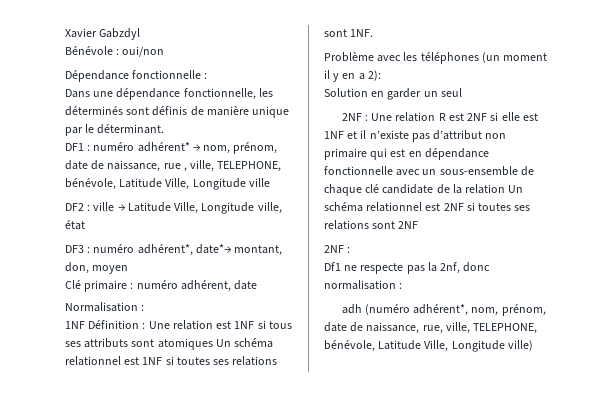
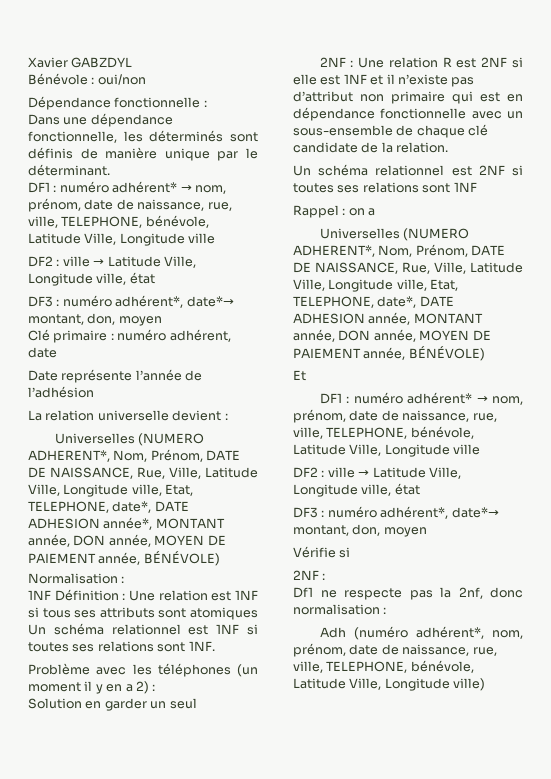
[99,28,141,40] Gabzdyl -> [71,57,133,68] GABZDYL
[163,163,187,172] rue , -> [207,202,232,211] rue,
(258, 285) none -> [28,369,203,383] [28,386,94,398] [28,410,228,421] [54,433,204,446] [28,449,241,462] [28,467,258,479] [28,484,194,497] [28,501,189,513] [28,517,225,530] [28,534,226,547] [28,551,220,566] // Date représente l’année de l’adhésion // La relation universelle devient : // Universelles (NUMERO ADHERENT*, Nom, Prénom, DATE DE NAISSANCE, Rue, Ville, Latitude Ville, Longitude ville, Etat, TELEPHONE, date*, DATE ADHESION année*, MONTANT année, DON année, MOYEN DE PAIEMENT année, BÉNÉVOLE)
[367,70,381,81] 2): -> [135,681,156,694] 2) :
[465,184,506,194] relation -> [396,142,449,153] relation. //
[398,221,419,229] 2NF -> [453,182,477,192] [293,205,376,218] [319,228,469,241] [293,244,506,257] [293,262,523,274] [293,279,459,292] [293,296,454,308] [293,312,483,325] [293,329,491,342] [293,346,485,361] [293,370,306,381] [319,392,523,405] [293,409,497,423] [293,426,474,439] [293,444,481,457] [293,467,461,479] [293,483,420,497] [293,506,499,519] [293,524,427,537] [293,546,351,558] 1NF // Rappel : on a // Universelles (NUMERO ADHERENT*, Nom, Prénom, DATE DE NAISSANCE, Rue, Ville, Latitude Ville, Longitude ville, Etat, TELEPHONE, date*, DATE ADHESION année, MONTANT année, DON année, MOYEN DE PAIEMENT année, BÉNÉVOLE) // Et // DF1 : numéro adhérent* → nom, prénom, date de naissance, rue, ville, TELEPHONE, bénévole, Latitude Ville, Longitude ville // DF2 : ville → Latitude Ville, Longitude ville, état // DF3 : numéro adhérent*, date*→ montant, don, moyen // Vérifie si
[341,304,362,314] adh -> [319,627,346,638] Adh

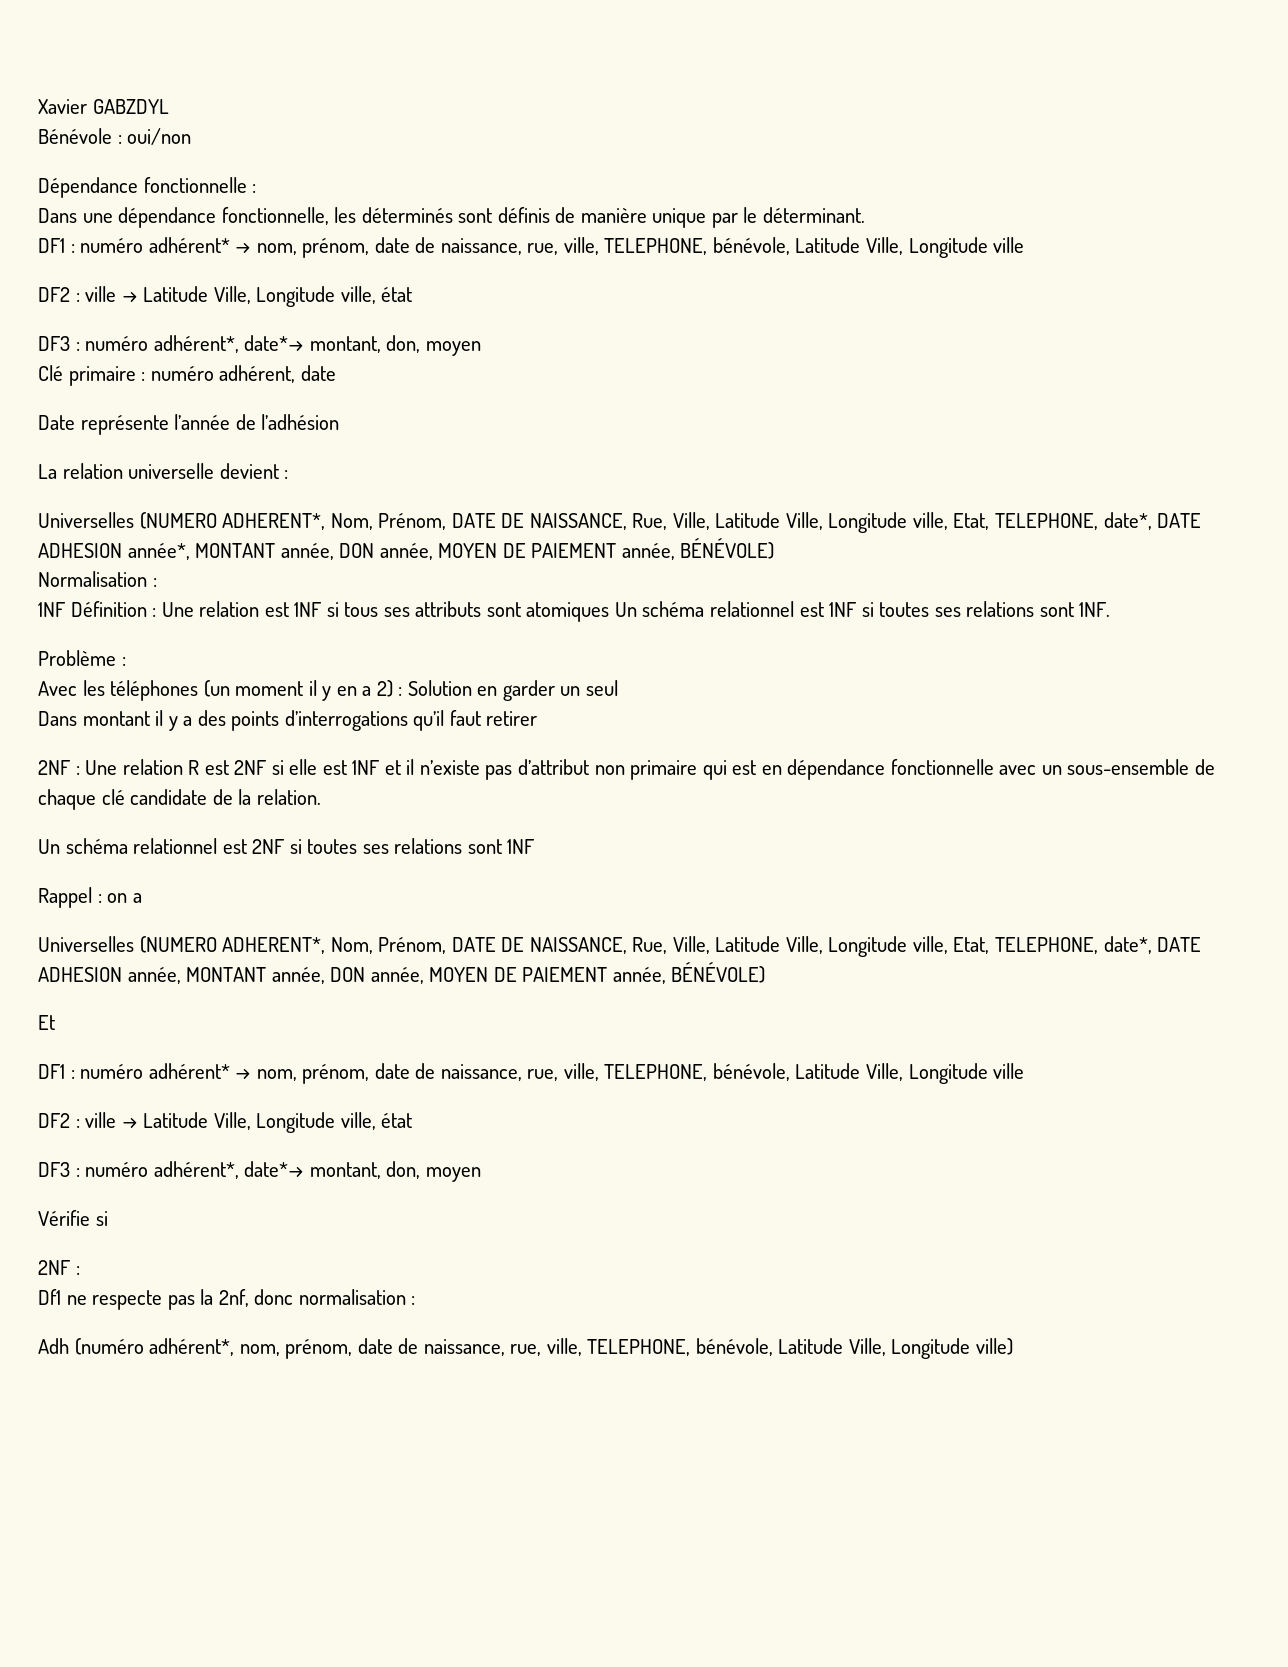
[96,667,127,675] avec -> [121,657,126,666] [38,681,77,696] : // Avec
(156, 687) // -> (403, 691) none
(197, 703) none -> [38,710,538,731] // Dans montant il y a des points d’interrogations qu’il faut retirer

